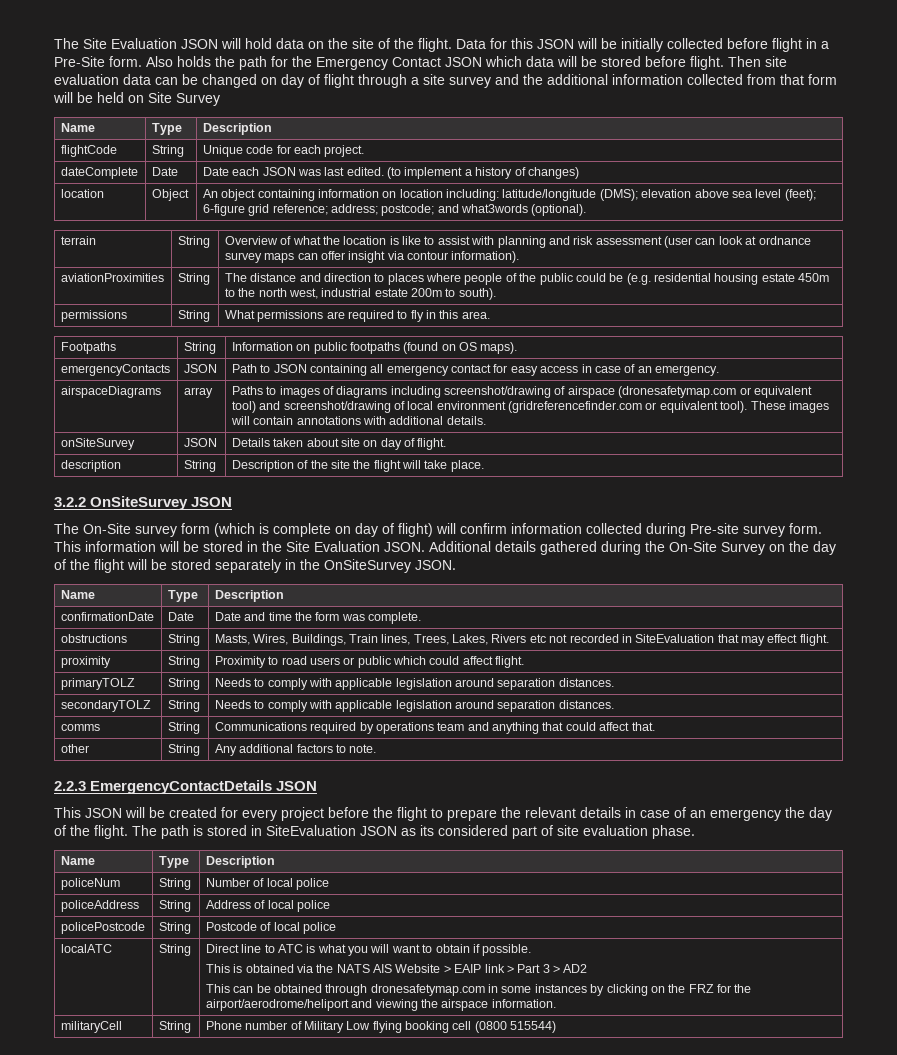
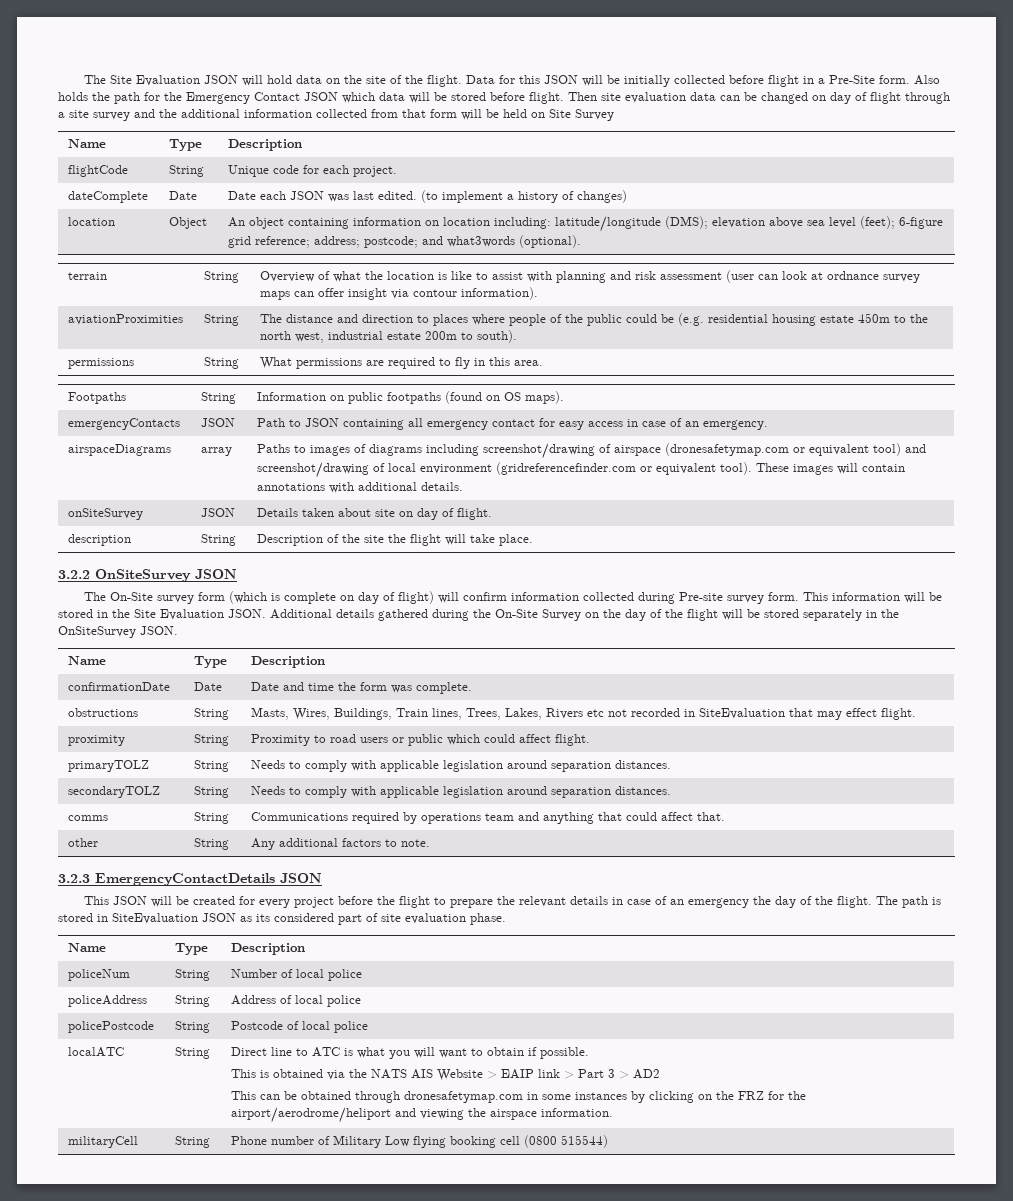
[54,781,86,791] 2.2.3 -> [58,874,90,883] 3.2.3

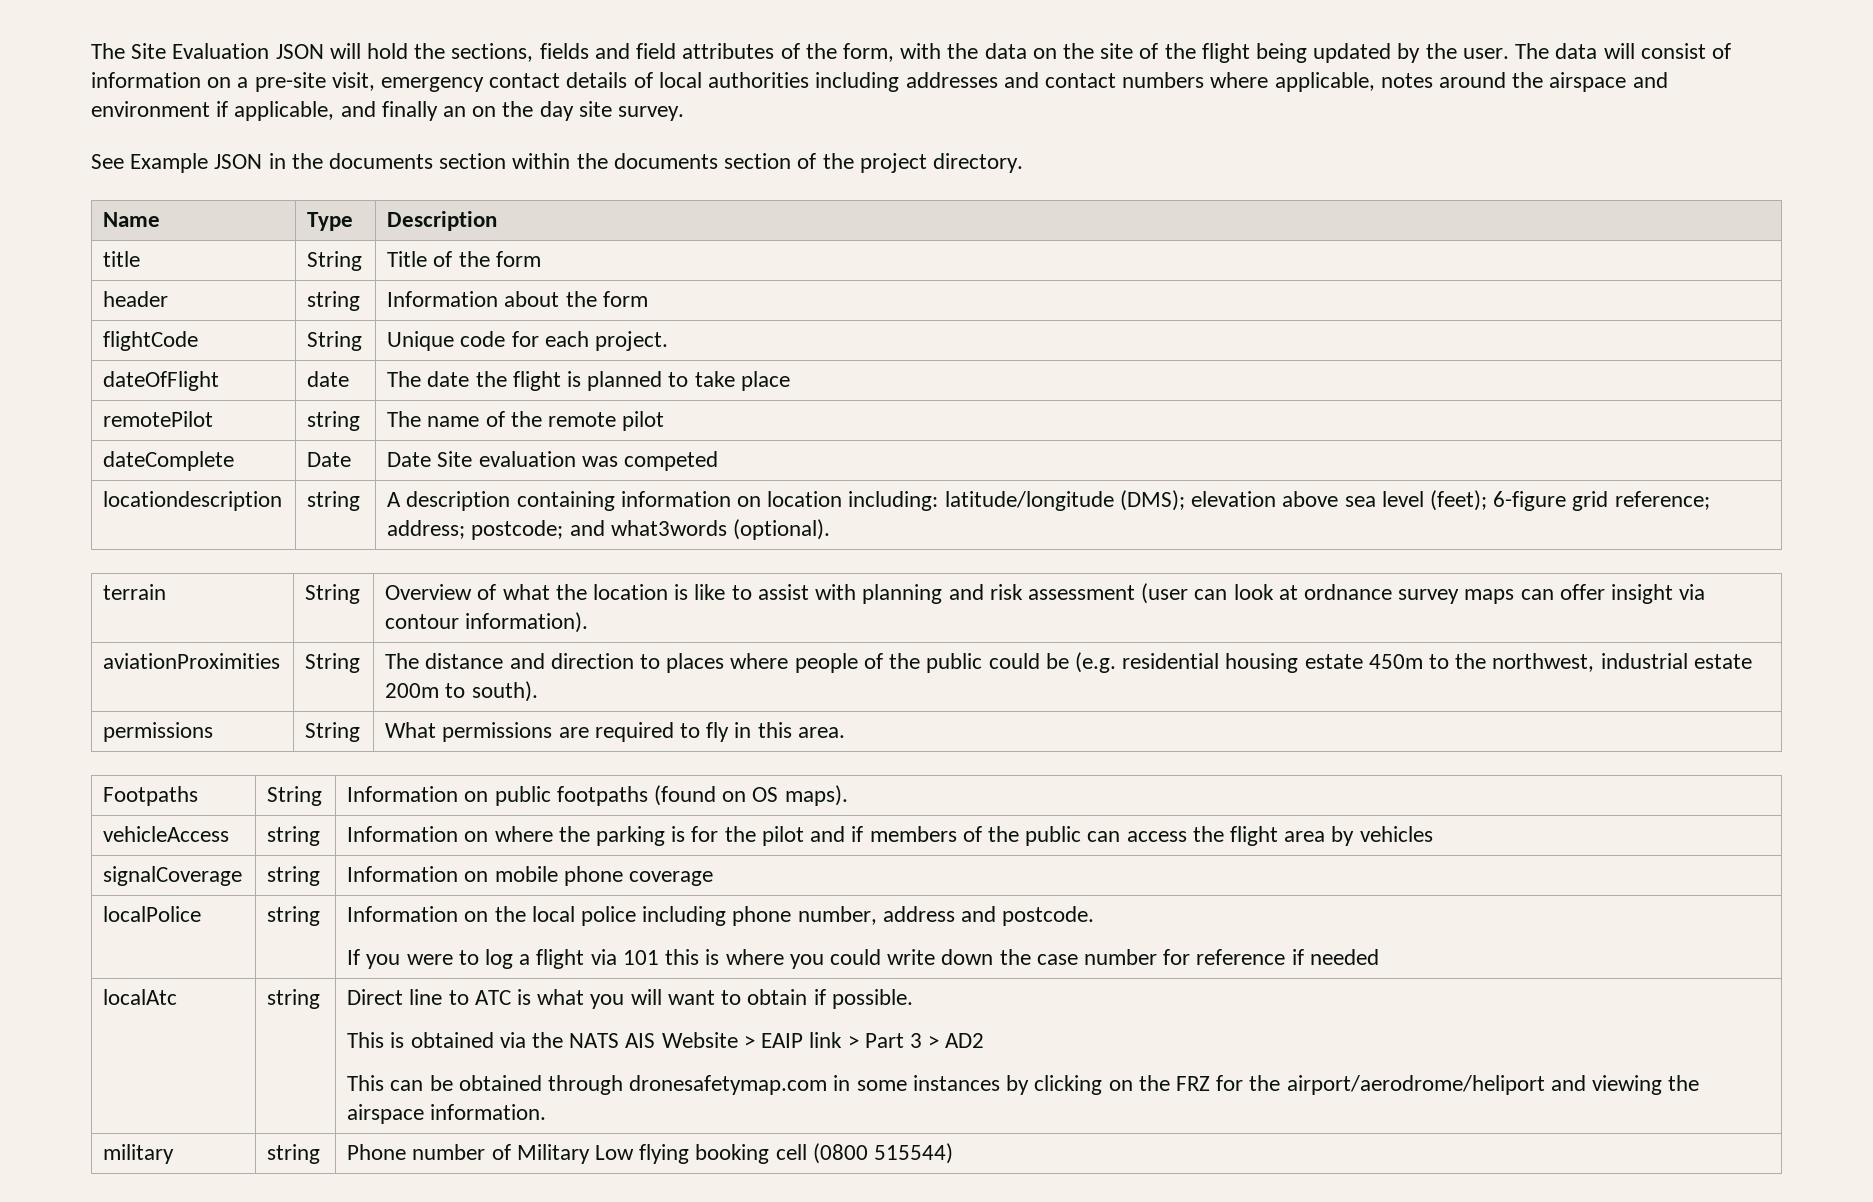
(293, 79) none -> [414,43,979,62] the sections, fields and field attributes of the form, with the
[427,75,941,87] [58,92,950,104] [58,109,614,121] [68,139,107,148] [169,139,203,151] [228,139,303,151] flight. Data for this JSON will be initially collected before flight in a Pre-Site form. Also holds the path for the Emergency Contact JSON which data will be stored before flight. Then site evaluation data can be changed on day of flight through a site survey and the additional information collected from that form will be held on Site Survey // Name | Type | Description -> [1201,43,1731,63] [91,72,1668,92] [91,101,685,121] [91,153,1023,173] [103,212,161,227] [307,212,354,231] [387,211,498,231] [103,251,141,267] [307,251,363,271] [387,251,541,267] [103,291,169,307] [307,291,361,311] [387,291,648,307] flight being updated by the user. The data will consist of information on a pre-site visit, emergency contact details of local authorities including addresses and contact numbers where applicable, notes around the airspace and environment if applicable, and finally an on the day site survey. // See Example JSON in the documents section within the documents section of the project directory. // Name | Type | Description // title | String | Title of the form // header | string | Information about the form
[68,191,149,203] [169,191,198,200] [228,190,628,203] [68,217,116,226] [169,217,208,229] [228,217,285,229] dateComplete | Date | Date each JSON was last edited. (to implement a history of changes) // location | Object | An object -> [103,371,220,391] [307,371,350,387] [387,371,790,391] [103,411,214,427] [307,411,361,431] [387,411,665,431] [103,451,235,471] [307,452,352,467] [387,451,719,471] [103,491,283,511] [307,491,361,511] [387,491,511,511] dateOfFlight | date | The date the flight is planned to take place // remotePilot | string | The name of the remote pilot // dateComplete | Date | Date Site evaluation was competed // locationdescription | string | A description
[260,331,325,343] north west, -> [1492,653,1595,672] northwest,
[68,418,181,430] [201,418,236,427] [257,418,769,430] [68,444,172,456] [201,447,233,456] [257,443,927,459] [257,462,906,478] [257,482,464,493] [68,508,144,520] [201,508,236,517] [257,508,493,520] [68,534,132,546] [201,534,237,546] [257,534,534,546] [58,569,237,582] [84,591,943,604] [58,609,899,621] [58,626,178,638] [68,656,107,665] [194,656,228,668] [251,656,326,668] [68,682,171,691] [194,682,223,691] [251,682,473,694] [68,708,139,717] [194,708,230,720] [251,707,917,720] [68,735,126,746] [194,734,230,746] [251,734,591,746] [68,760,150,772] [194,760,230,772] [251,760,672,772] [68,786,161,798] [194,786,230,798] [251,786,672,798] [68,815,109,821] [194,812,230,824] [251,812,726,824] [68,838,99,847] [194,838,230,850] [251,838,431,850] [58,873,322,886] [84,896,942,908] [58,913,506,925] [68,943,107,952] [175,943,209,955] [231,943,306,955] [68,969,131,981] [175,969,211,981] [231,969,363,981] [68,995,148,1007] [175,995,211,1007] [231,995,362,1007] [68,1021,155,1033] [175,1021,211,1033] [231,1021,369,1033] [68,1047,125,1057] [175,1047,211,1059] emergencyContacts | JSON | Path to JSON containing all emergency contact for easy access in case of an emergency. // airspaceDiagrams | array | Paths to images of diagrams including screenshot/drawing of airspace (dronesafetymap.com or equivalent tool) and screenshot/drawing of local environment (gridreferencefinder.com or equivalent tool). These images will contain annotations with additional details. // onSiteSurvey | JSON | Details taken about site on day of flight. // description | String | Description of the site the flight will take place. // 3.2.2 OnSiteSurvey JSON // The On-Site survey form (which is complete on day of flight) will confirm information collected during Pre-site survey form. This information will be stored in the Site Evaluation JSON. Additional details gathered during the On-Site Survey on the day of the flight will be stored separately in the OnSiteSurvey JSON. // Name | Type | Description // confirmationDate | Date | Date and time the form was complete. // obstructions | String | Masts, Wires, Buildings, Train lines, Trees, Lakes, Rivers etc not recorded in SiteEvaluation that may effect flight. // proximity | String | Proximity to road users or public which could affect flight. // primaryTOLZ | String | Needs to comply with applicable legislation around separation distances. // secondaryTOLZ | String | Needs to comply with applicable legislation around separation distances. // comms | String | Communications required by operations team and anything that could affect that. // other | String | Any additional factors to note. // 3.2.3 EmergencyContactDetails JSON // This JSON will be created for every project before the flight to prepare the relevant details in case of an emergency the day of the flight. The path is stored in SiteEvaluation JSON as its considered part of site evaluation phase. // Name | Type | Description // policeNum | String | Number of local police // policeAddress | String | Address of local police // policePostcode | String | Postcode of local police // localATC | String -> [103,826,230,842] [267,826,321,846] [347,826,1433,846] [103,866,243,886] [267,866,321,886] [347,866,714,886] [103,906,202,922] [267,906,321,926] [347,906,1095,926] [347,949,1379,969] [103,989,178,1005] [267,989,321,1009] vehicleAccess | string | Information on where the parking is for the pilot and if members of the public can access the flight area by vehicles // signalCoverage | string | Information on mobile phone coverage // localPolice | string | Information on the local police including phone number, address and postcode. // If you were to log a flight via 101 this is where you could write down the case number for reference if needed // localAtc | string
[68,1136,139,1148] [175,1136,211,1148] militaryCell | String -> [103,1144,175,1164] [267,1144,321,1164] military | string

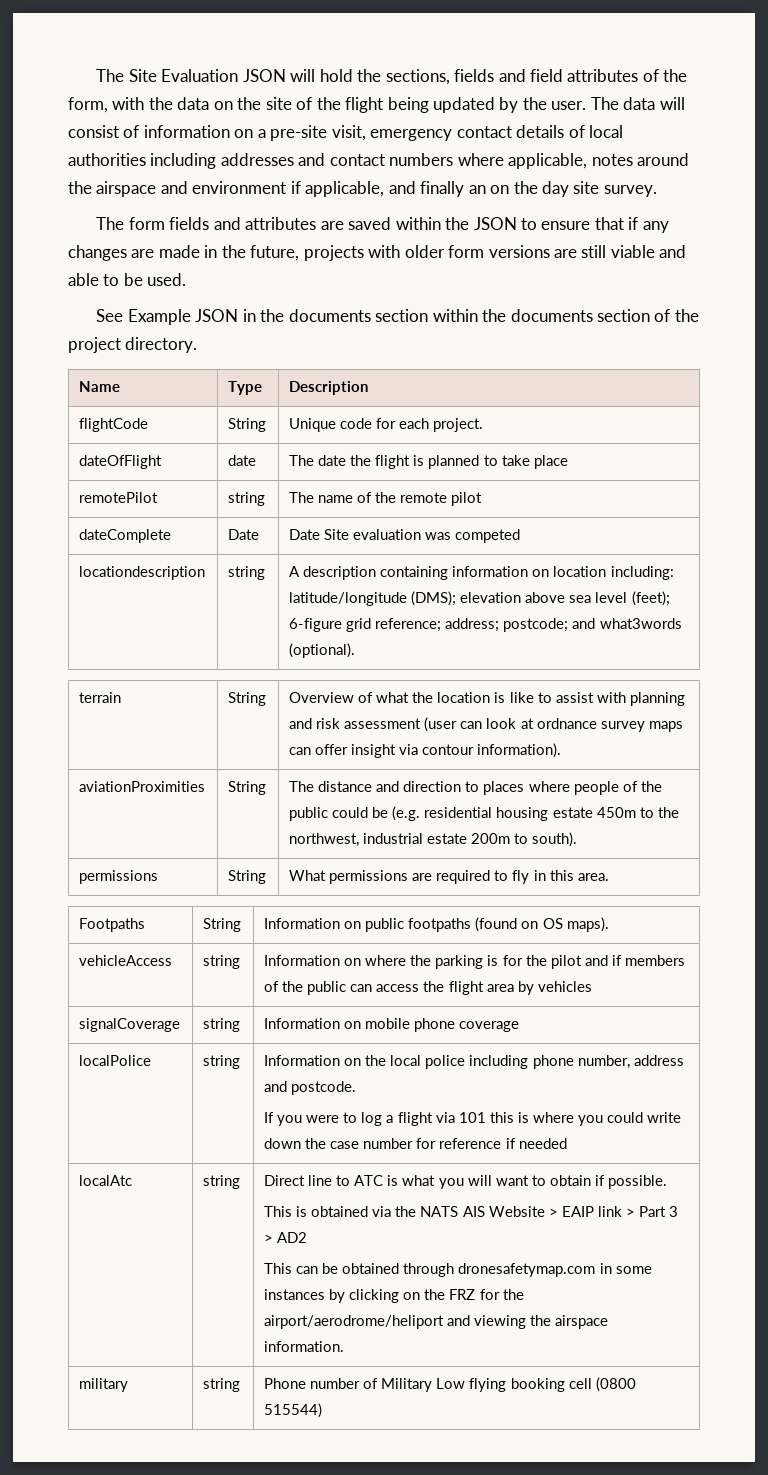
(685, 113) none -> [96,217,669,233] [68,245,687,261] [68,273,187,286] // The form fields and attributes are saved within the JSON to ensure that if any changes are made in the future, projects with older form versions are still viable and able to be used.
[103,251,141,267] [307,251,363,271] [387,251,541,267] [103,291,169,307] [307,291,361,311] [387,291,648,307] // title | String | Title of the form // header | string | Information about the form -> (369, 388) none

